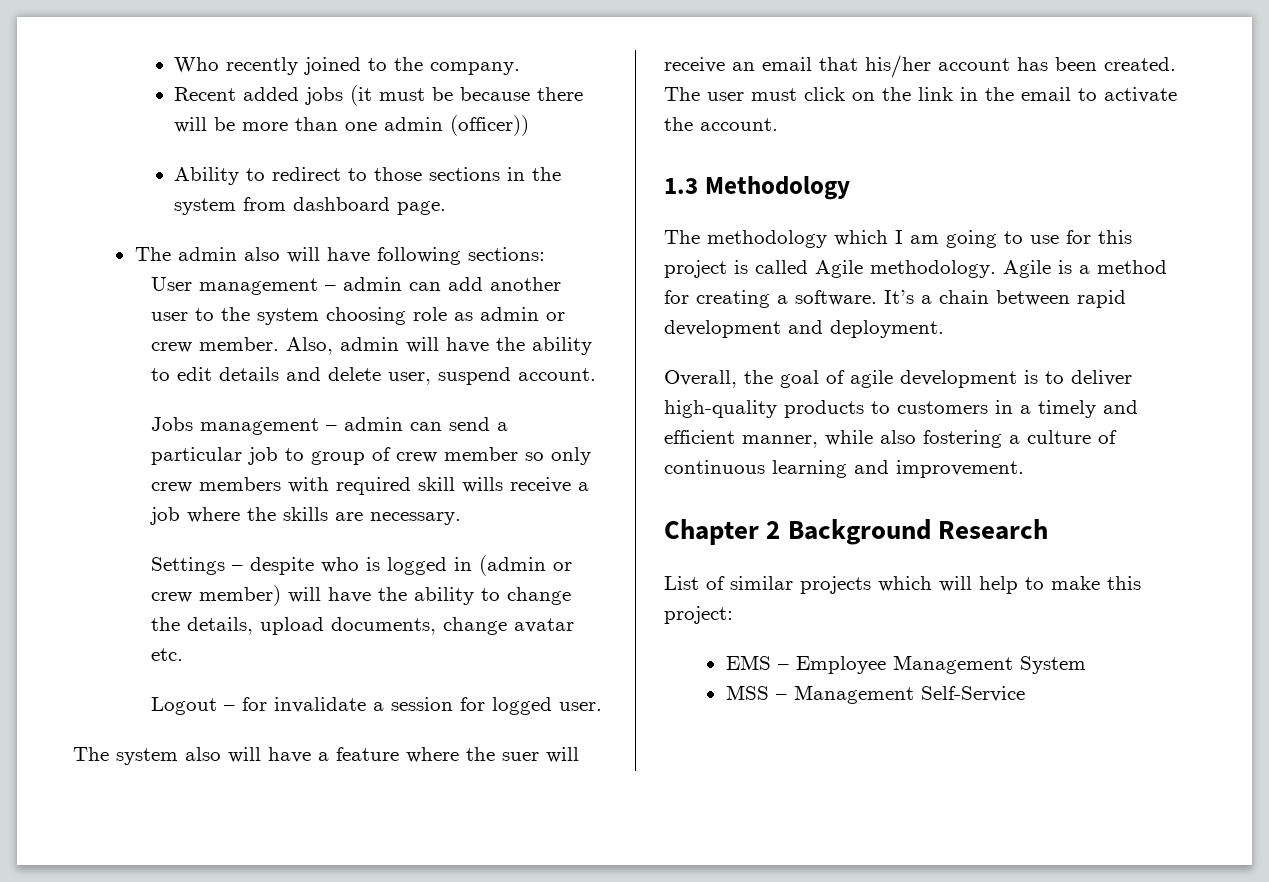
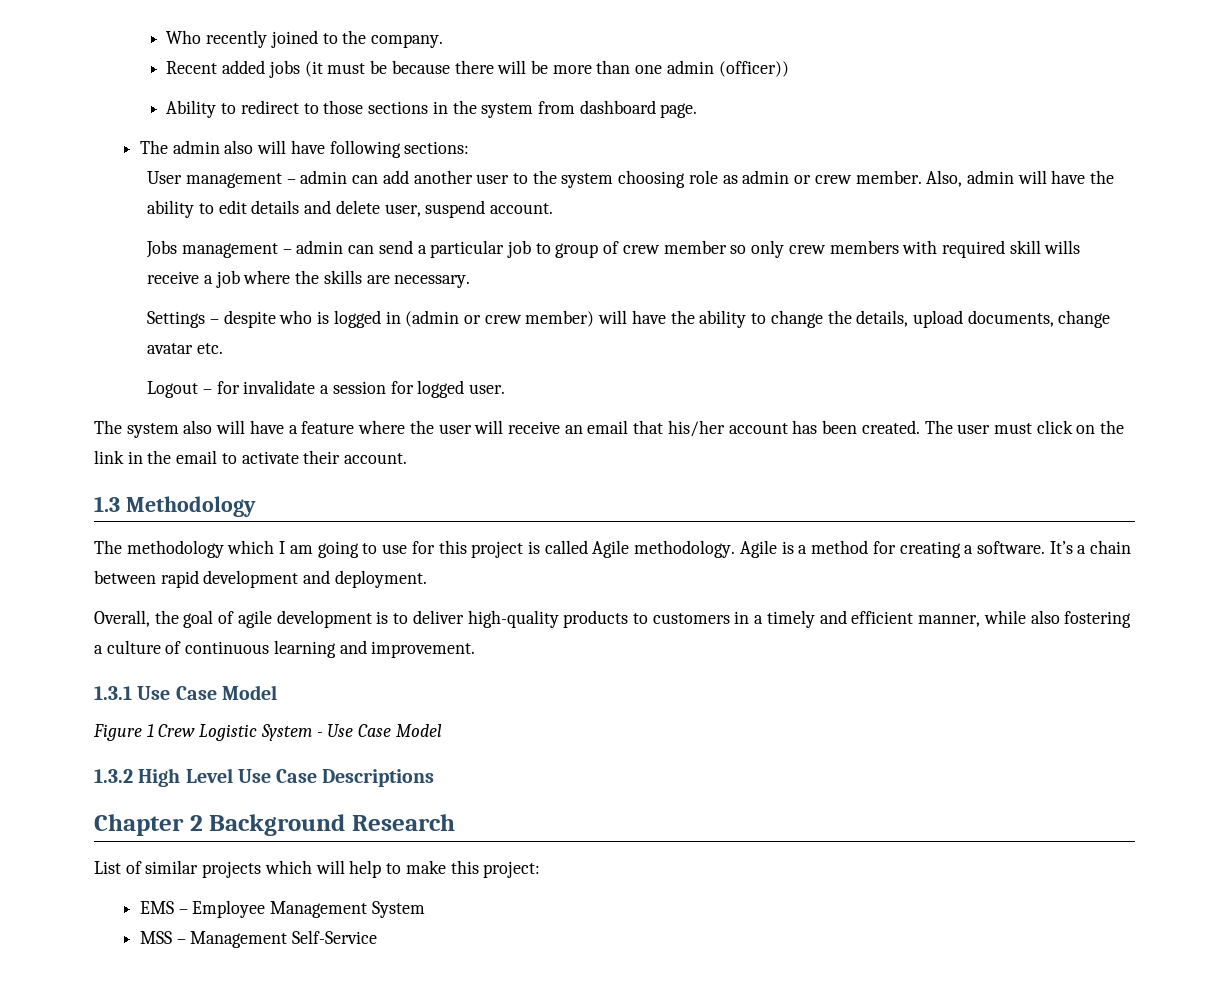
[502,752,539,761] suer -> [438,424,472,434] user
[664,117,693,131] the -> [303,450,341,464] their
(1024, 469) none -> [94,685,277,700] [93,724,442,741] [94,768,435,787] // 1.3.1 Use Case Model // Figure 1 Crew Logistic System - Use Case Model // 1.3.2 High Level Use Case Descriptions

